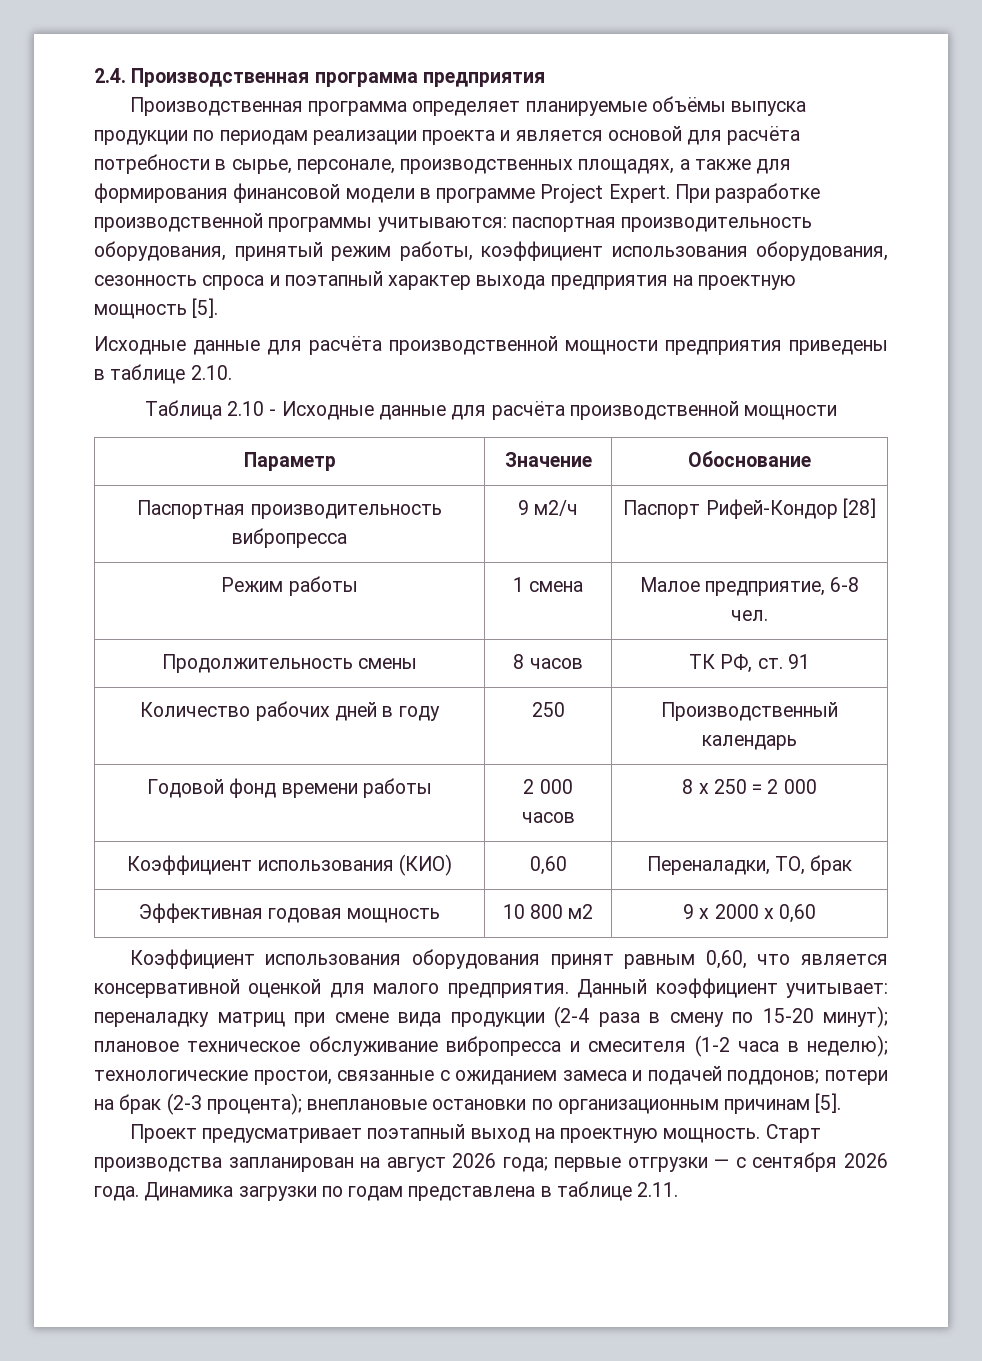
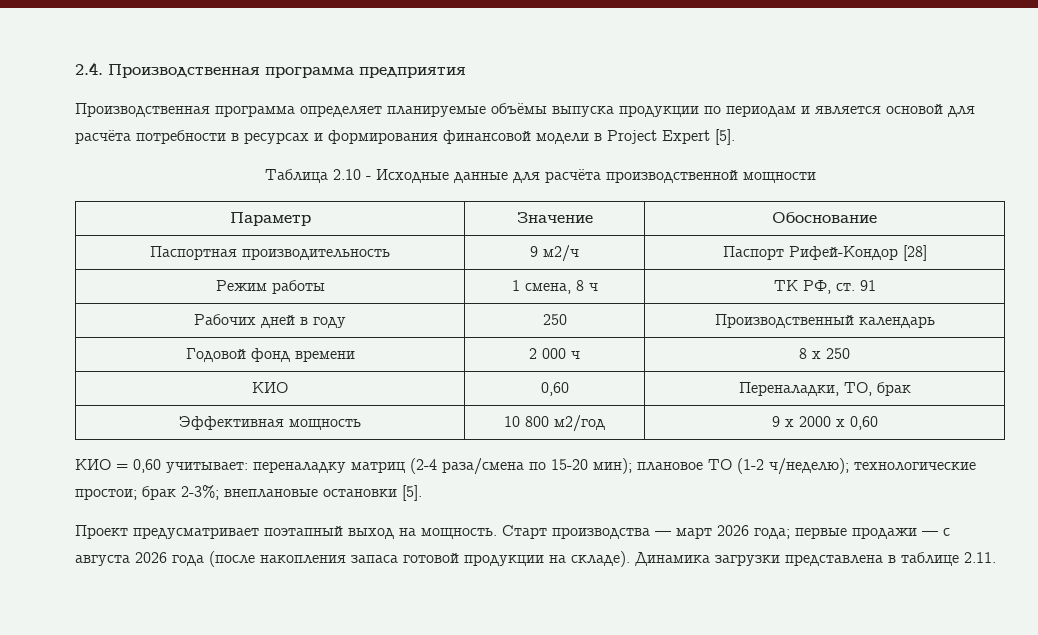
[312,130,496,145] реализации проекта -> (796, 111) none
[231,159,792,174] [94,183,821,203] [94,213,813,232] [94,241,888,261] [94,271,797,290] [94,298,219,319] [94,336,888,355] [94,364,232,384] сырье, персонале, производственных площадях, а также для формирования финансовой модели в программе Project Expert. При разработке производственной программы учитываются: паспортная производительность оборудования, принятый режим работы, коэффициент использования оборудования, сезонность спроса и поэтапный характер выхода предприятия на проектную мощность [5]. // Исходные данные для расчёта производственной мощности предприятия приведены в таблице 2.10. -> [244,129,735,145] ресурсах и формирования финансовой модели в Project Expert [5].
[232,528,347,548] вибропресса -> (390, 254) none
[529,581,584,592] [639,577,860,596] [731,610,768,621] [161,654,418,673] [513,654,583,669] смена | Малое предприятие, 6-8 чел. // Продолжительность смены | 8 часов -> [524,280,598,294] смена, 8 ч
[140,701,330,721] Количество рабочих -> [194,314,256,325] Рабочих
[362,778,432,798] [523,779,573,794] [521,812,575,823] работы | 2 000 часов -> [529,348,580,359] | 2 000 ч
[752,779,817,794] [127,854,452,876] = 2 000 // Коэффициент использования (КИО) -> [252,382,288,393] // КИО
[268,908,342,923] годовая -> (284, 423) none
[568,904,594,919] м2 -> [554,415,605,432] м2/год
[129,949,889,969] [94,978,888,998] [94,1006,888,1028] [94,1035,889,1057] [94,1066,888,1085] [94,1093,811,1115] Коэффициент использования оборудования принят равным 0,60, что является консервативной оценкой для малого предприятия. Данный коэффициент учитывает: переналадку матриц при смене вида продукции (2-4 раза в смену по 15-20 минут); плановое техническое обслуживание вибропресса и смесителя (1-2 часа в неделю); технологические простои, связанные с ожиданием замеса и подачей поддонов; потери на брак (2-3 процента); внеплановые остановки по организационным причинам -> [75,458,976,475] [75,485,397,500] КИО = 0,60 учитывает: переналадку матриц (2-4 раза/смена по 15-20 мин); плановое ТО (1-2 ч/неделю); технологические простои; брак 2-3%; внеплановые остановки
[560,1128,659,1143] проектную -> (416, 532) none
[228,1157,446,1172] запланирован на август -> [655,527,712,539] — март
[627,1157,708,1172] отгрузки -> [852,527,917,539] продажи
[752,1152,888,1172] [94,1182,404,1201] сентября 2026 года. Динамика загрузки по годам -> [75,551,780,567] августа 2026 года (после накопления запаса готовой продукции на складе). Динамика загрузки

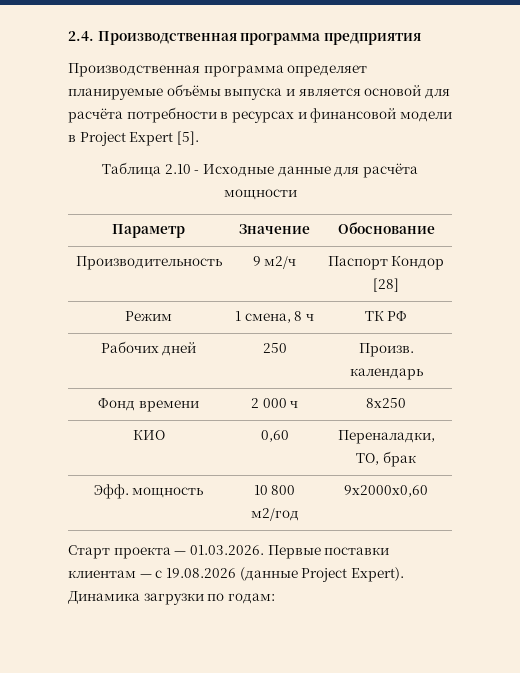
[619,105,796,117] продукции по периодам -> (283, 94) none
[328,130,438,144] формирования -> (307, 115) none
[605,170,738,183] производственной -> (418, 170) none
[150,246,390,260] Паспортная производительность -> [75,256,222,270] Производительность
[788,246,898,260] Рифей-Кондор -> [391,256,445,270] Кондор
[271,280,325,294] работы -> (172, 316) none
[802,280,876,294] РФ, ст. 91 -> [387,311,408,321] РФ
[300,317,346,328] в году -> (197, 349) none
[714,314,854,328] Производственный -> [358,343,414,357] Произв.
[185,348,290,362] Годовой фонд -> [98,398,136,411] Фонд
[799,348,851,359] 8 x 250 -> [366,398,406,408] 8x250
[179,416,284,430] Эффективная -> [93,484,129,499] Эфф.
[771,416,878,430] [75,458,976,475] [75,485,422,501] [75,525,950,539] [75,551,996,567] 9 x 2000 x 0,60 // КИО = 0,60 учитывает: переналадку матриц (2-4 раза/смена по 15-20 мин); плановое ТО (1-2 ч/неделю); технологические простои; брак 2-3%; внеплановые остановки [5]. // Проект предусматривает поэтапный выход на мощность. Старт производства — март 2026 года; первые продажи — с августа 2026 года (после накопления запаса готовой продукции на складе). Динамика загрузки представлена в таблице 2.11. -> [344,485,428,497] [68,545,390,559] [68,567,404,582] [68,591,275,605] 9x2000x0,60 // Старт проекта — 01.03.2026. Первые поставки клиентам — с 19.08.2026 (данные Project Expert). Динамика загрузки по годам:

